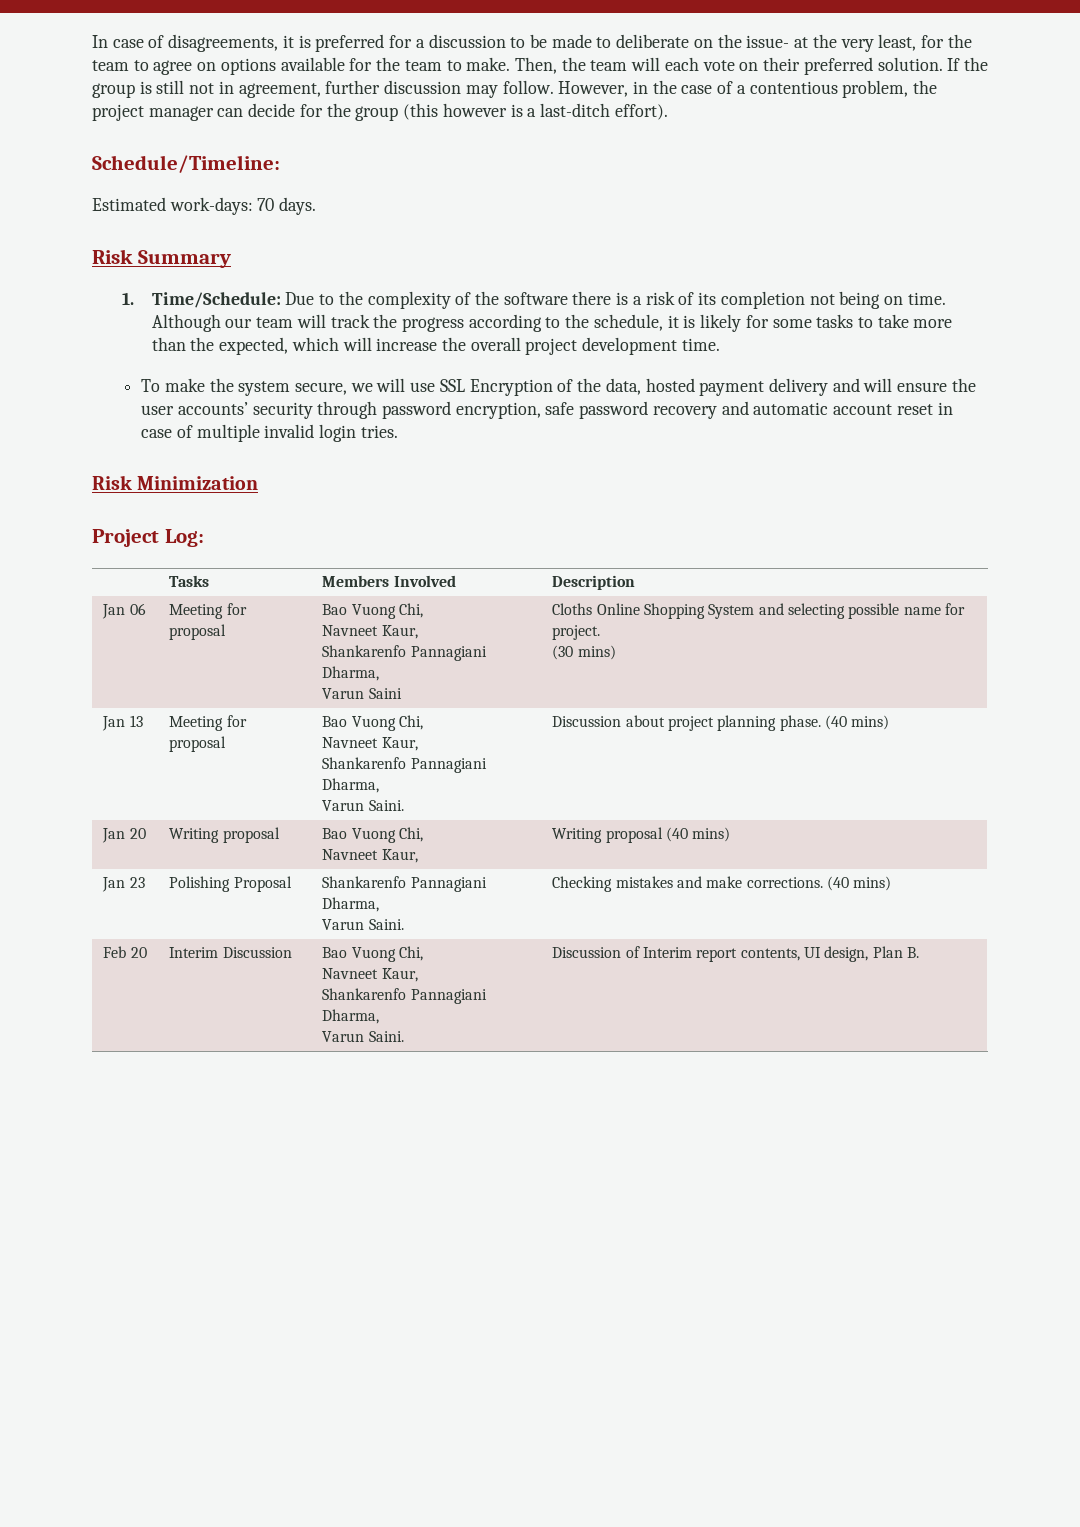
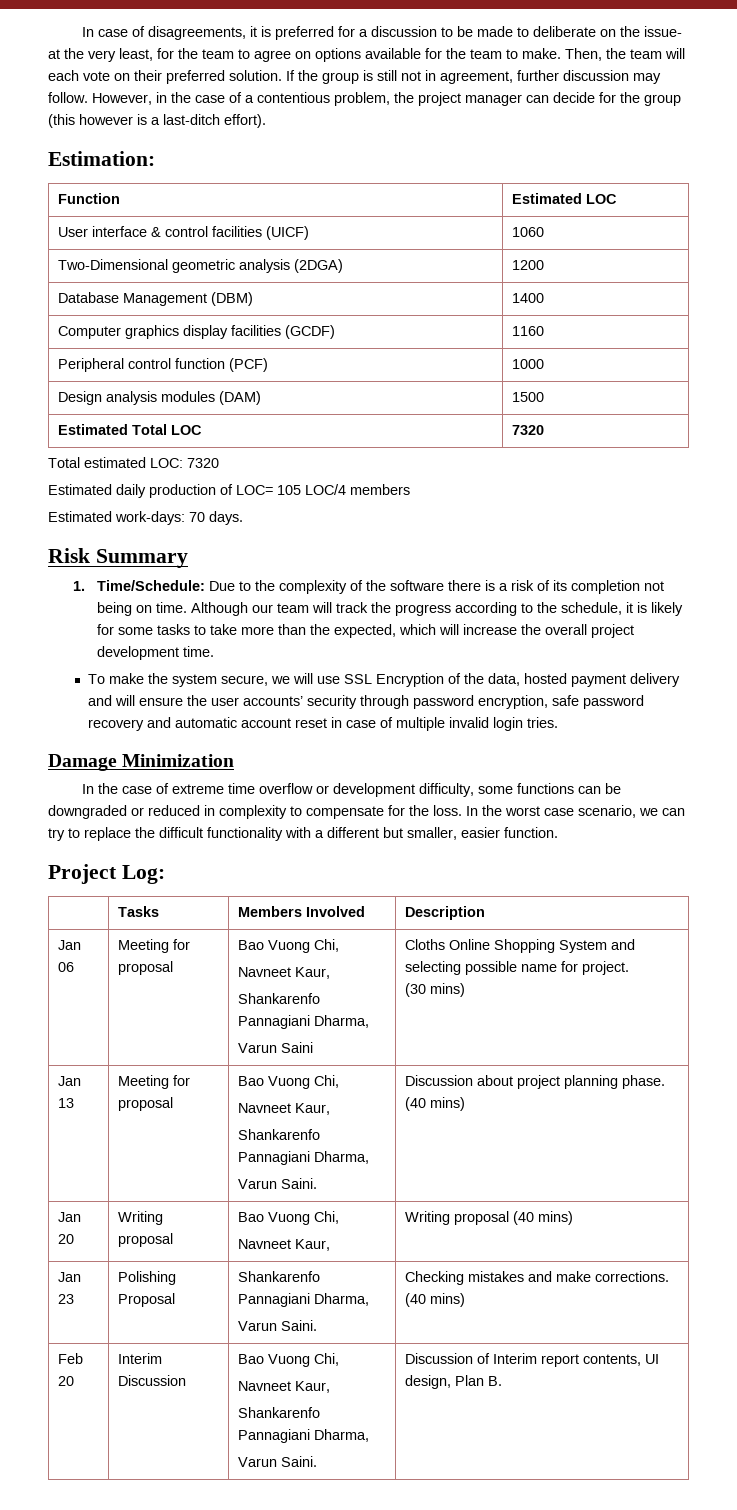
[92,155,280,173] Schedule/Timeline: -> [48,151,155,166] [58,193,121,204] [512,193,618,204] [58,226,310,240] [512,227,545,237] [58,259,344,273] [512,260,545,270] [58,292,254,306] [512,293,545,303] [58,325,336,339] [512,326,545,336] [58,358,269,372] [512,359,545,369] [58,391,262,405] [512,392,545,402] [58,424,203,435] [512,425,545,435] [48,457,219,468] [48,484,410,498] Estimation: // Function | Estimated LOC // User interface & control facilities (UICF) | 1060 // Two-Dimensional geometric analysis (2DGA) | 1200 // Database Management (DBM) | 1400 // Computer graphics display facilities (GCDF) | 1160 // Peripheral control function (PCF) | 1000 // Design analysis modules (DAM) | 1500 // Estimated Total LOC | 7320 // Total estimated LOC: 7320 // Estimated daily production of LOC= 105 LOC/4 members
[92,475,132,490] Risk -> [48,754,117,771] Damage
(259, 483) none -> [82,783,622,797] [48,805,685,819] [48,827,558,841] // In the case of extreme time overflow or development difficulty, some functions can be downgraded or reduced in complexity to compensate for the loss. In the worst case scenario, we can try to replace the difficult functionality with a different but smaller, easier function.

